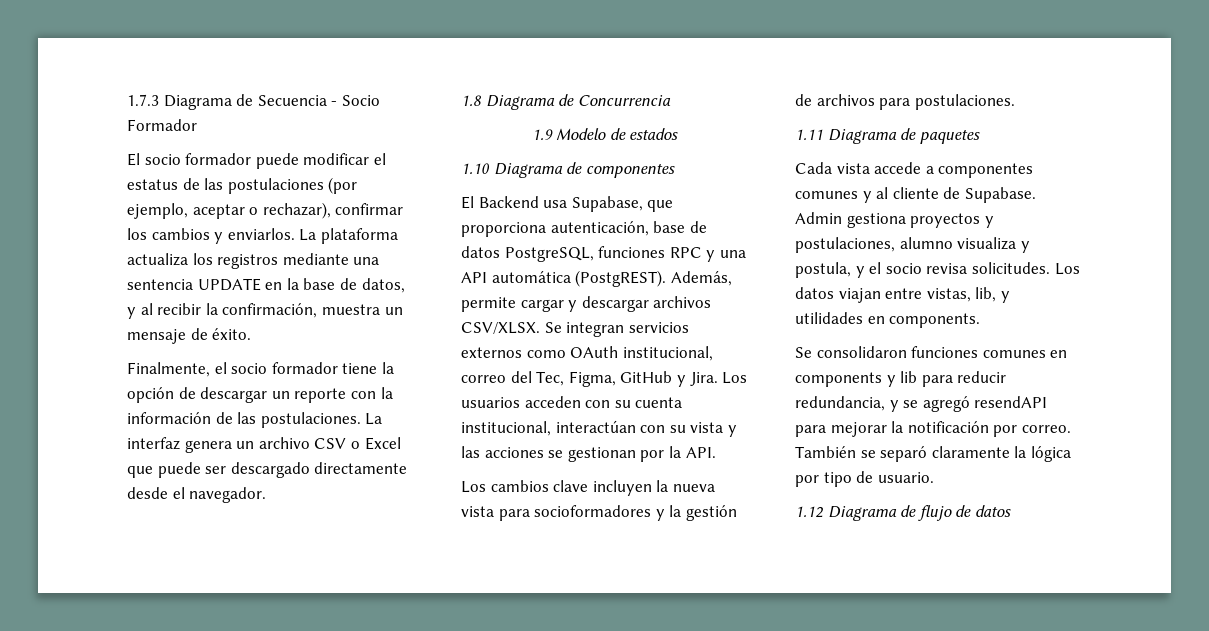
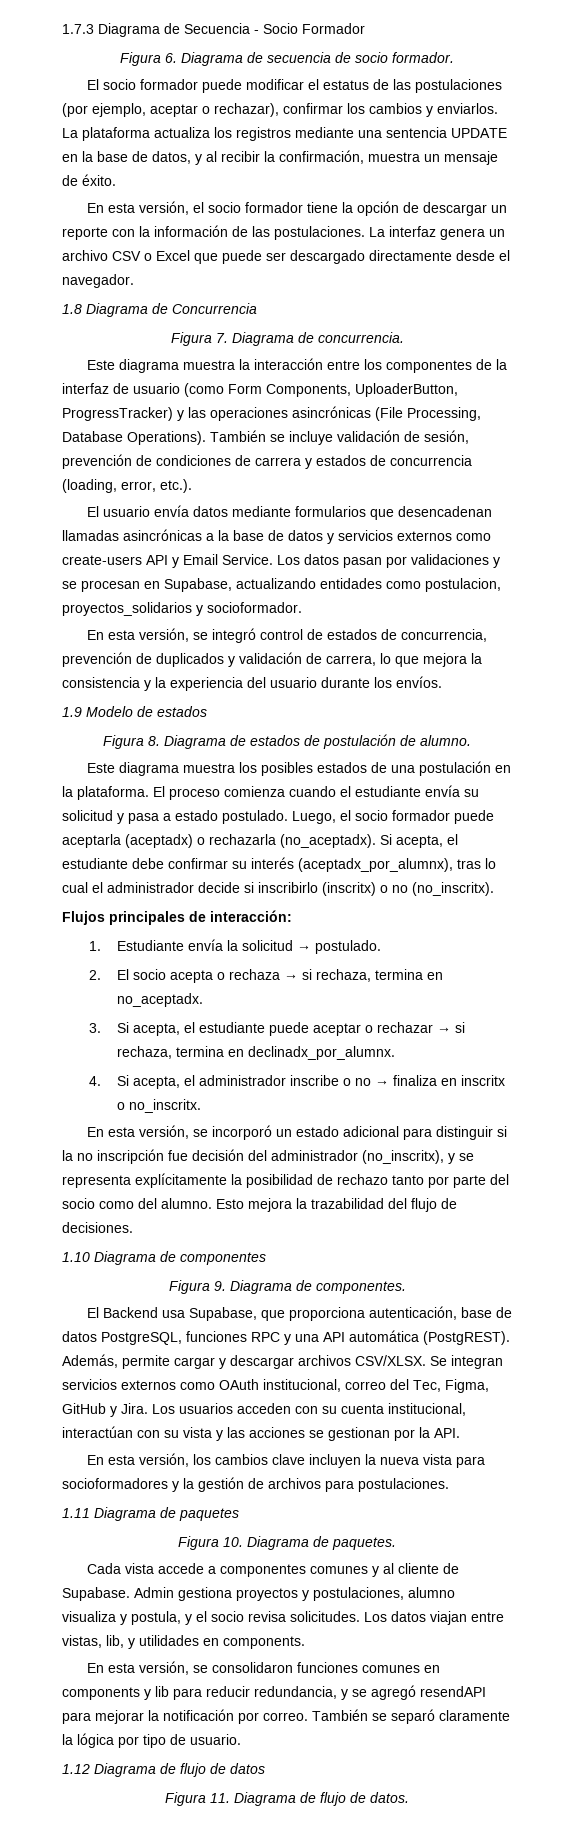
(197, 125) none -> [120,52,454,66] // Figura 6. Diagrama de secuencia de socio formador.
[127,362,210,377] Finalmente, -> [86,201,189,215] En esta versión,
[531,128,679,140] 1.9 Modelo de estados -> [170,332,404,346] [86,358,507,373] [62,383,458,397] [62,406,481,421] [62,430,469,445] [62,454,472,469] [62,479,192,493] [86,505,492,520] [62,529,491,544] [62,554,500,568] [62,578,501,592] [62,602,302,616] [86,628,487,643] [62,652,482,667] [62,676,442,691] [62,706,207,717] [103,734,471,749] [86,761,511,776] [62,785,479,800] [62,810,494,824] [62,834,458,848] [62,857,496,872] [62,882,494,896] [62,910,292,925] [89,939,381,954] [89,969,443,983] [116,993,203,1007] [89,1022,465,1036] [116,1046,395,1060] [89,1075,505,1089] [116,1099,201,1113] [86,1125,507,1140] [62,1149,474,1164] [62,1173,509,1188] [62,1198,457,1212] [62,1222,133,1233] Figura 7. Diagrama de concurrencia. // Este diagrama muestra la interacción entre los componentes de la interfaz de usuario (como Form Components, UploaderButton, ProgressTracker) y las operaciones asincrónicas (File Processing, Database Operations). También se incluye validación de sesión, prevención de condiciones de carrera y estados de concurrencia (loading, error, etc.). // El usuario envía datos mediante formularios que desencadenan llamadas asincrónicas a la base de datos y servicios externos como create-users API y Email Service. Los datos pasan por validaciones y se procesan en Supabase, actualizando entidades como postulacion, proyectos_solidarios y socioformador. // En esta versión, se integró control de estados de concurrencia, prevención de duplicados y validación de carrera, lo que mejora la consistencia y la experiencia del usuario durante los envíos. // 1.9 Modelo de estados // Figura 8. Diagrama de estados de postulación de alumno. // Este diagrama muestra los posibles estados de una postulación en la plataforma. El proceso comienza cuando el estudiante envía su solicitud y pasa a estado postulado. Luego, el socio formador puede aceptarla (aceptadx) o rechazarla (no_aceptadx). Si acepta, el estudiante debe confirmar su interés (aceptadx_por_alumnx), tras lo cual el administrador decide si inscribirlo (inscritx) o no (no_inscritx). // Flujos principales de interacción: // 1. Estudiante envía la solicitud → postulado. // 2. El socio acepta o rechaza → si rechaza, termina en no_aceptadx. // 3. Si acepta, el estudiante puede aceptar o rechazar → si rechaza, termina en declinadx_por_alumnx. // 4. Si acepta, el administrador inscribe o no → finaliza en inscritx o no_inscritx. // En esta versión, se incorporó un estado adicional para distinguir si la no inscripción fue decisión del administrador (no_inscritx), y se representa explícitamente la posibilidad de rechazo tanto por parte del socio como del alumno. Esto mejora la trazabilidad del flujo de decisiones.
(675, 171) none -> [168,1280,406,1294] // Figura 9. Diagrama de componentes.
[461,481,486,493] Los -> [86,1453,211,1467] En esta versión, los
(980, 137) none -> [178,1536,396,1550] // Figura 10. Diagrama de paquetes.
[795,347,812,358] Se -> [86,1661,208,1675] En esta versión, se
(1011, 511) none -> [165,1792,409,1806] // Figura 11. Diagrama de flujo de datos.

